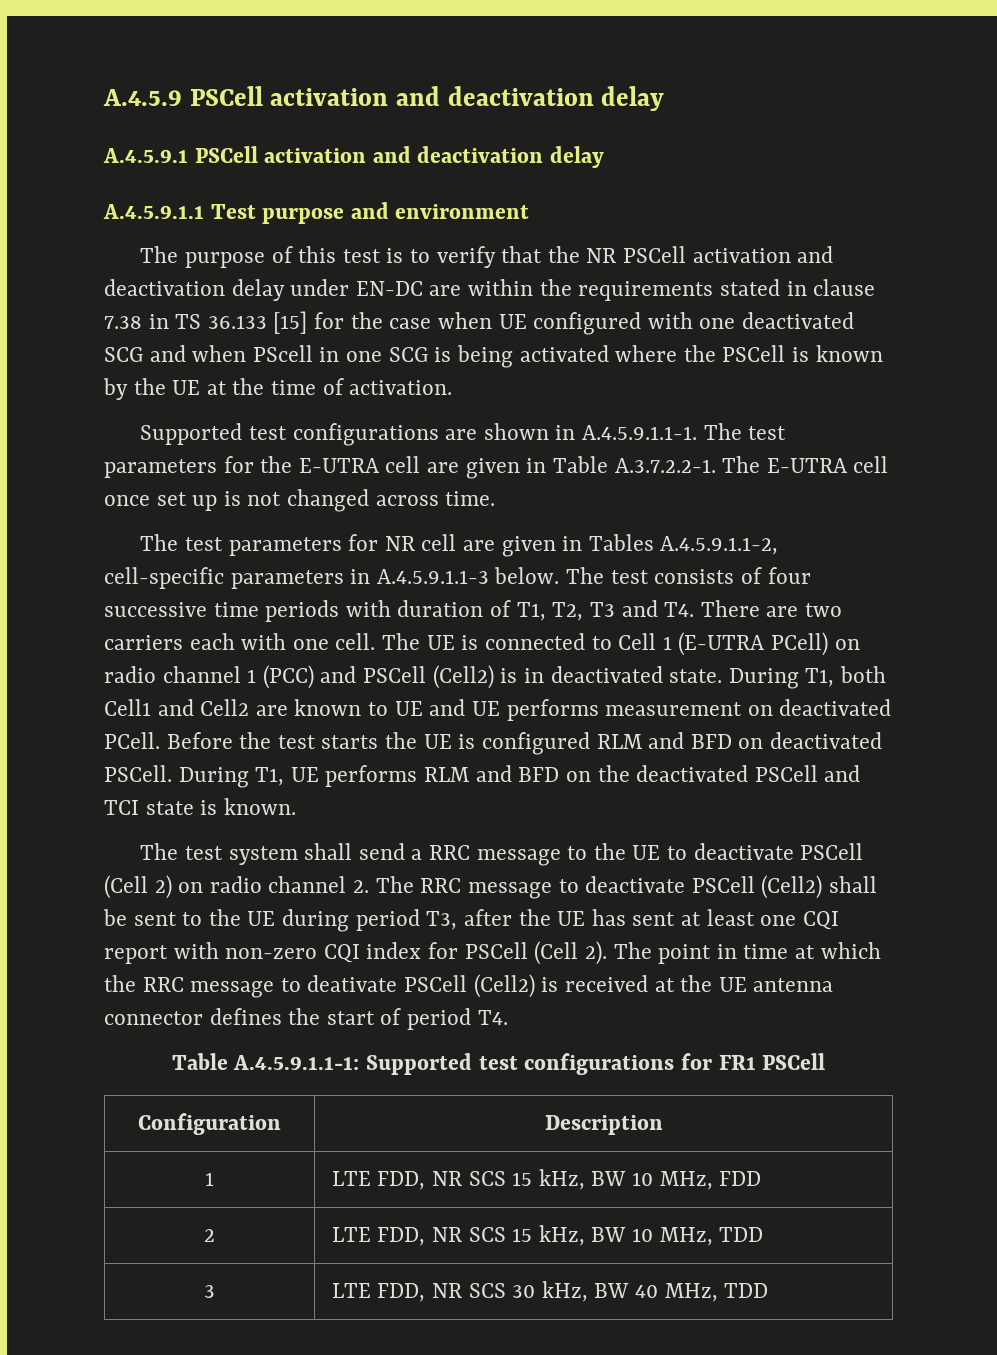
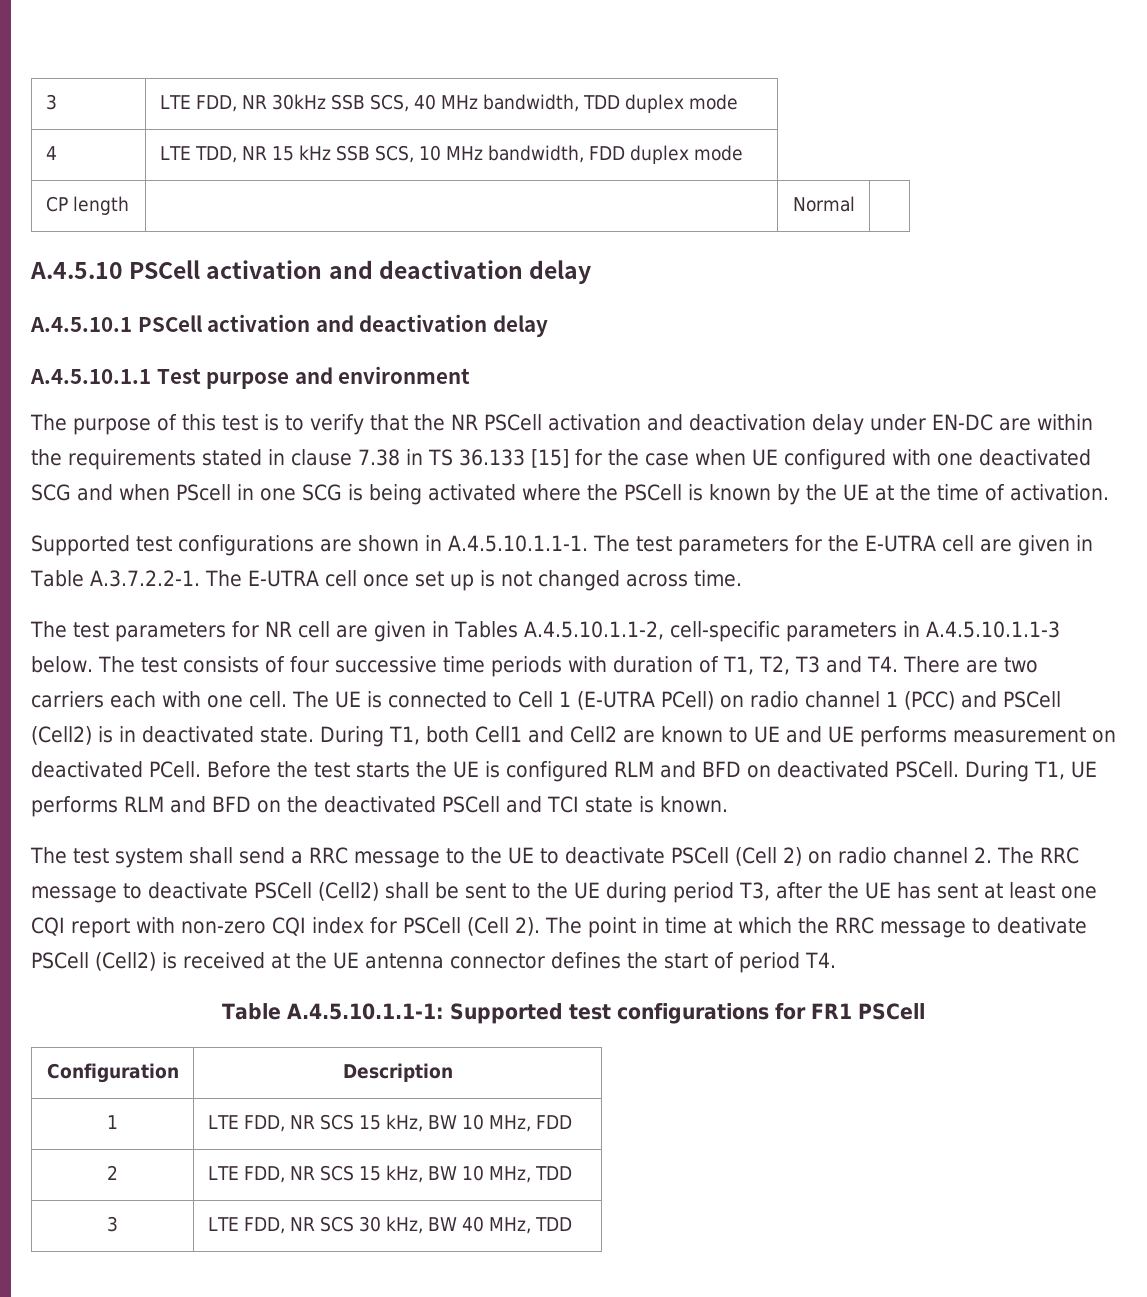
[103,86,665,111] [103,146,605,168] [103,204,204,219] A.4.5.9 PSCell activation and deactivation delay // A.4.5.9.1 PSCell activation and deactivation delay // A.4.5.9.1.1 -> [45,94,57,110] [159,94,738,113] [45,146,57,160] [159,145,743,164] [45,196,129,215] [792,196,855,212] [30,260,592,284] [30,314,548,337] [30,369,151,384] 3 | LTE FDD, NR 30kHz SSB SCS, 40 MHz bandwidth, TDD duplex mode // 4 | LTE TDD, NR 15 kHz SSB SCS, 10 MHz bandwidth, FDD duplex mode // CP length | | Normal | // A.4.5.10 PSCell activation and deactivation delay // A.4.5.10.1 PSCell activation and deactivation delay // A.4.5.10.1.1
[581,425,697,440] A.4.5.9.1.1-1. -> [448,535,588,552] A.4.5.10.1.1-1.
[660,536,779,555] A.4.5.9.1.1-2, -> [523,621,664,640] A.4.5.10.1.1-2,
[376,569,489,584] A.4.5.9.1.1-3 -> [925,621,1060,638] A.4.5.10.1.1-3
[233,1055,360,1070] A.4.5.9.1.1-1: -> [286,1003,444,1020] A.4.5.10.1.1-1:

